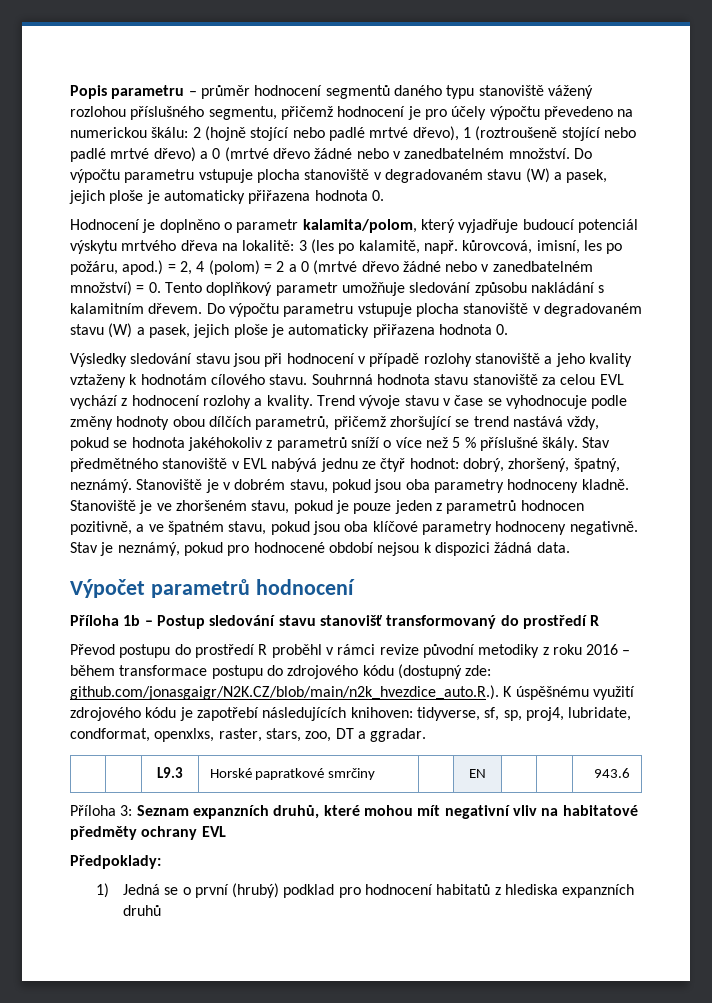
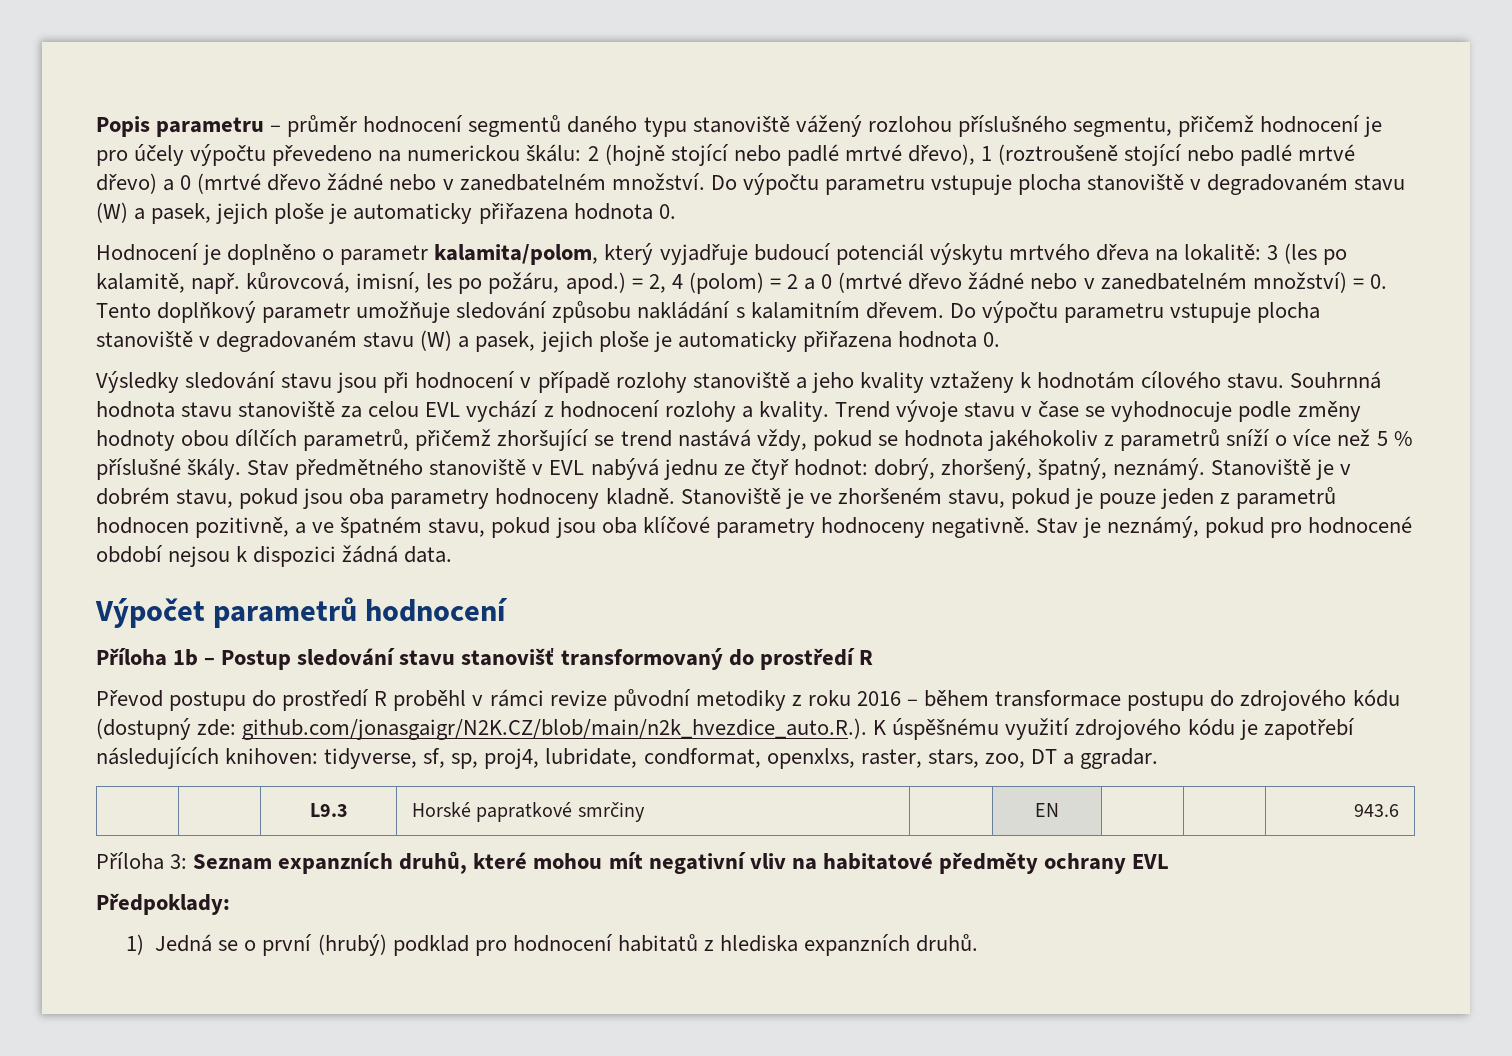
[122,905,161,916] druhů -> [916,934,979,952] druhů.

